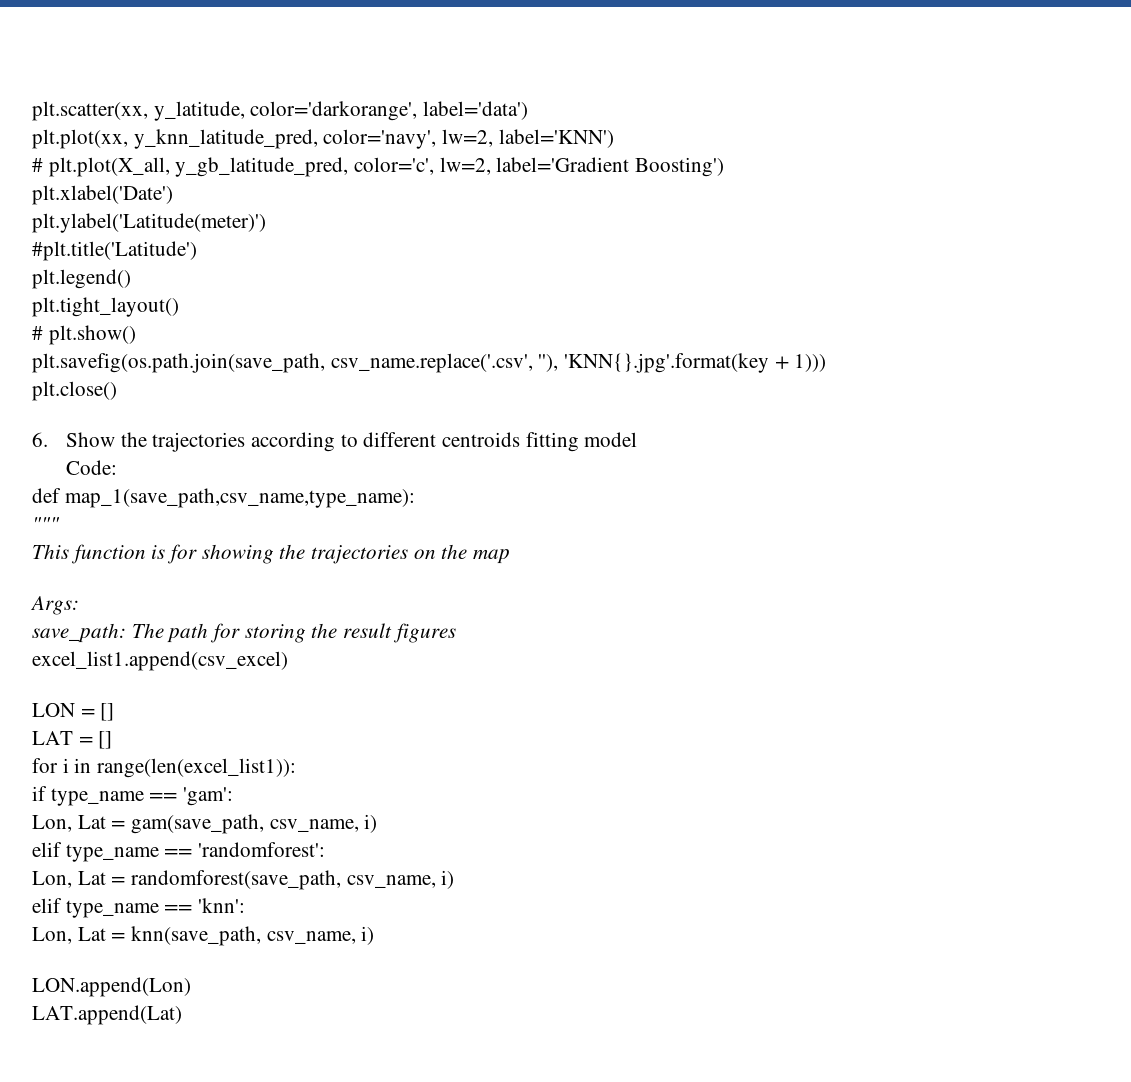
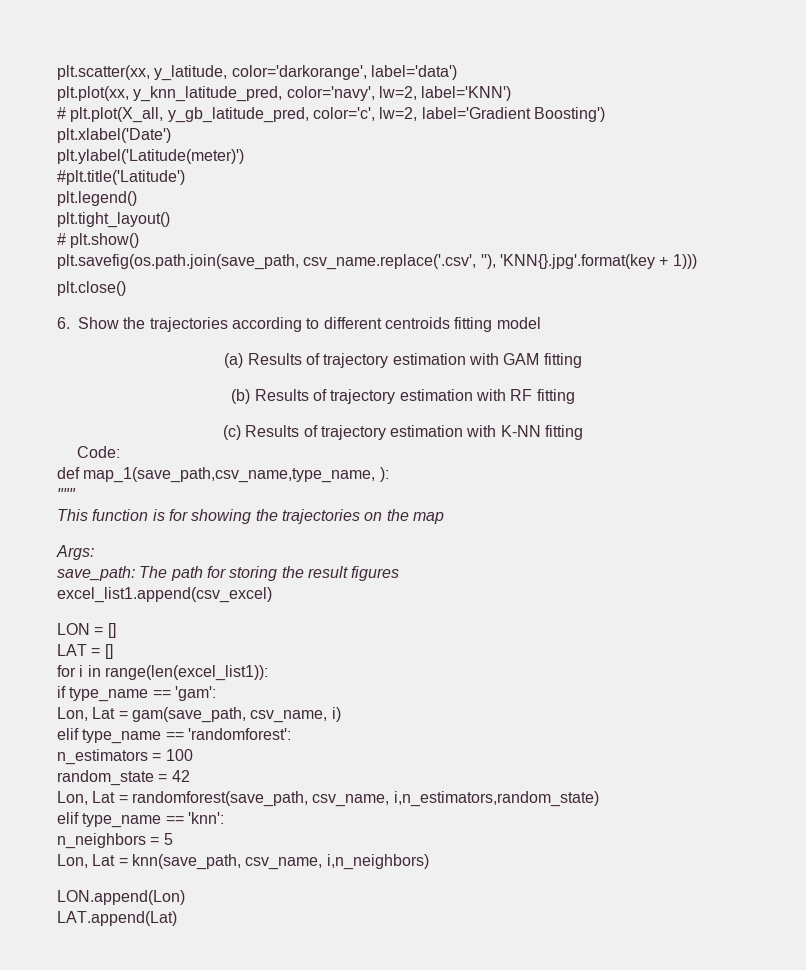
(638, 439) none -> [224,353,582,368] [231,389,575,404] [222,425,584,440] // (a) Results of trajectory estimation with GAM fitting // (b) Results of trajectory estimation with RF fitting // (c) Results of trajectory estimation with K-NN fitting
[64,488,415,508] map_1(save_path,csv_name,type_name): -> [83,467,389,483] map_1(save_path,csv_name,type_name, ):
(326, 849) none -> [57,749,193,765] [57,770,190,786] // n_estimators = 100 // random_state = 42
[441,870,455,889] i) -> [393,791,599,807] i,n_estimators,random_state)
(246, 905) none -> [57,833,173,849] // n_neighbors = 5
[361,926,375,945] i) -> [326,854,429,870] i,n_neighbors)

